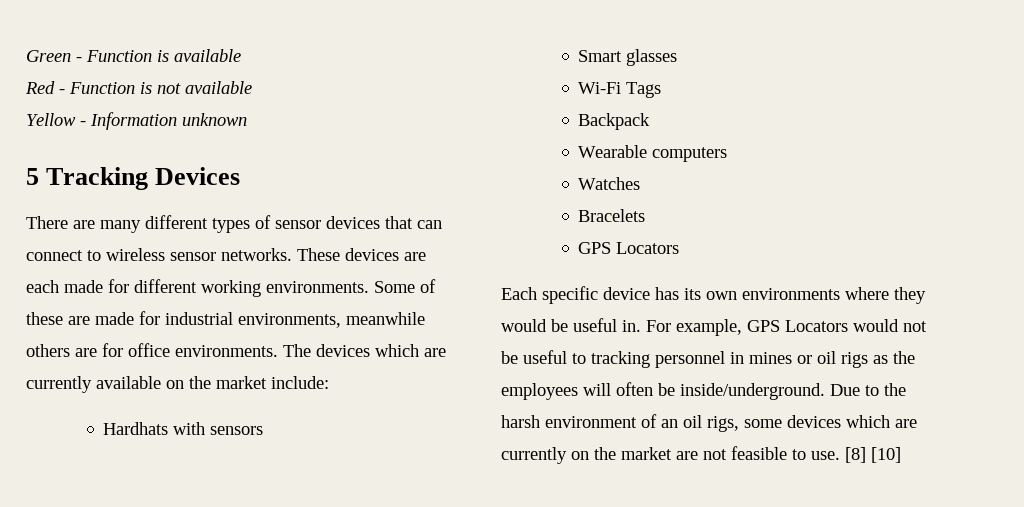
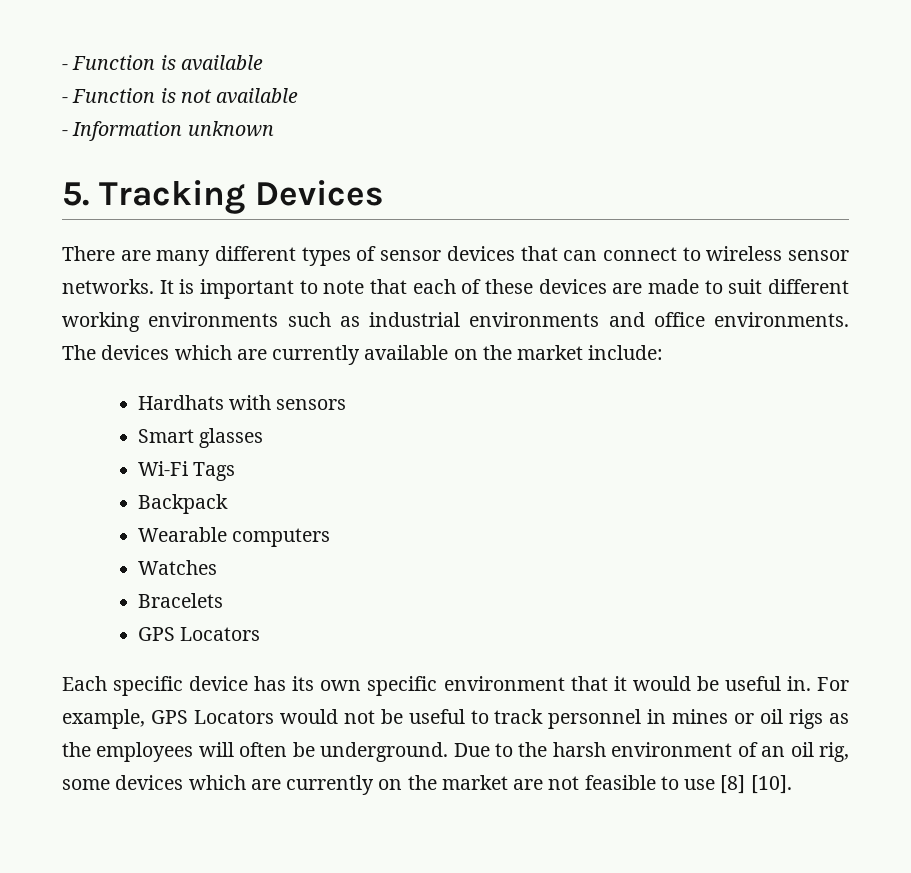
[26,50,71,62] Green -> (62, 67) none
[25,81,55,94] Red -> (263, 62) none
[26,113,76,126] Yellow -> (299, 95) none
[26,168,39,185] 5 -> [62,182,90,206] 5.
[297,248,426,261] [26,279,436,297] [26,311,425,328] [26,343,123,357] These devices are each made for different working environments. Some of these are made for industrial environments, meanwhile others are for -> [159,279,849,299] [62,312,645,332] It is important to note that each of these devices are made to suit different working environments such as industrial environments and
[742,287,926,304] environments where they -> [367,676,627,696] specific environment that it
[591,351,650,368] tracking -> [494,709,544,724] track
[680,383,825,400] inside/underground. -> [320,742,449,762] underground.
[707,416,739,432] rigs, -> [819,742,850,762] rig,
[811,447,901,463] use. [8] [10] -> [684,775,792,794] use [8] [10].

